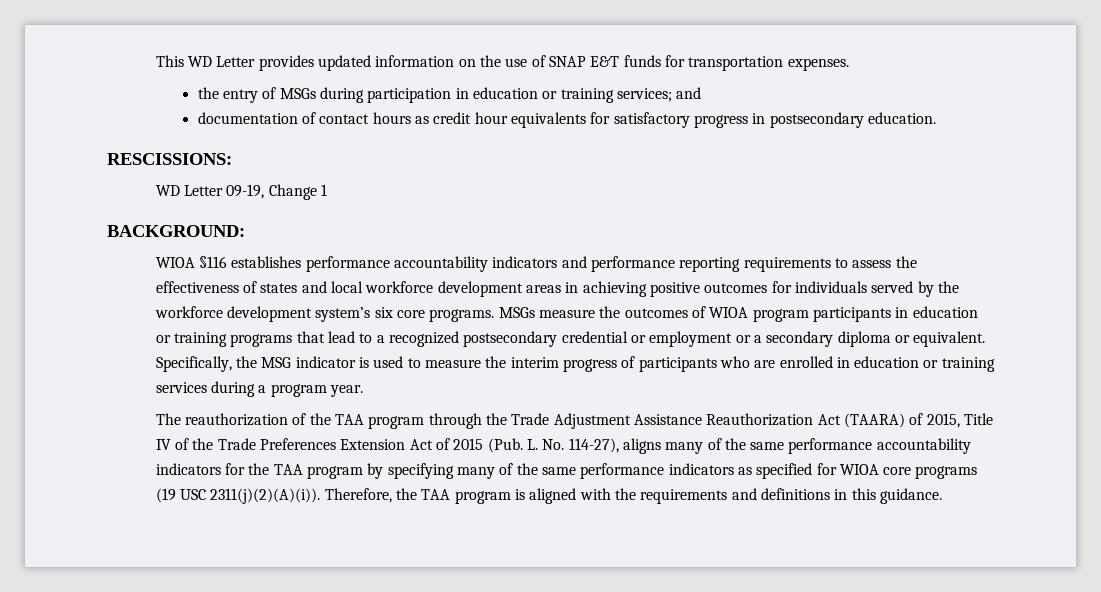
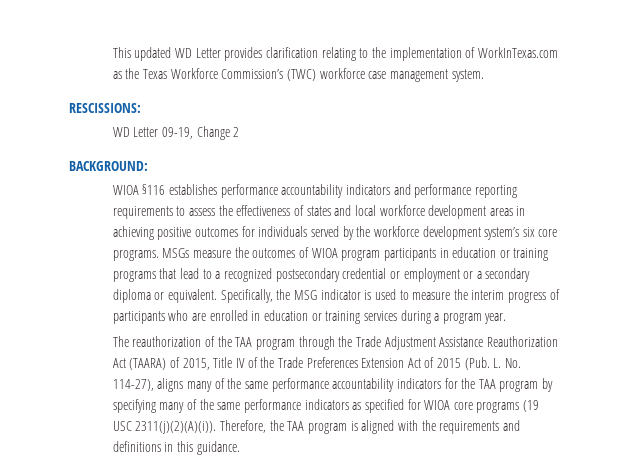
(184, 61) none -> [134,47,172,61] updated
[318,55,849,71] [197,87,702,103] [197,112,936,128] updated information on the use of SNAP E&T funds for transportation expenses. // the entry of MSGs during participation in education or training services; and // documentation of contact hours as credit hour equivalents for satisfactory progress in postsecondary education. -> [265,47,558,61] [112,68,484,82] clarification relating to the implementation of WorkInTexas.com as the Texas Workforce Commission’s (TWC) workforce case management system.
[321,184,328,196] 1 -> [233,127,240,137] 2

